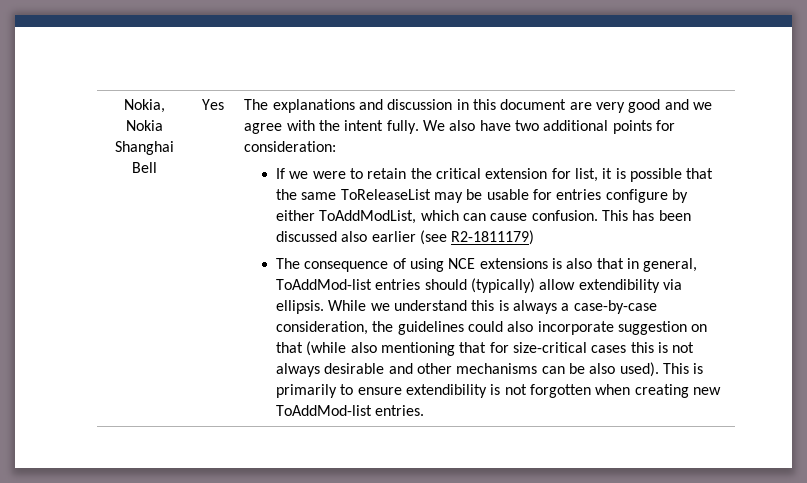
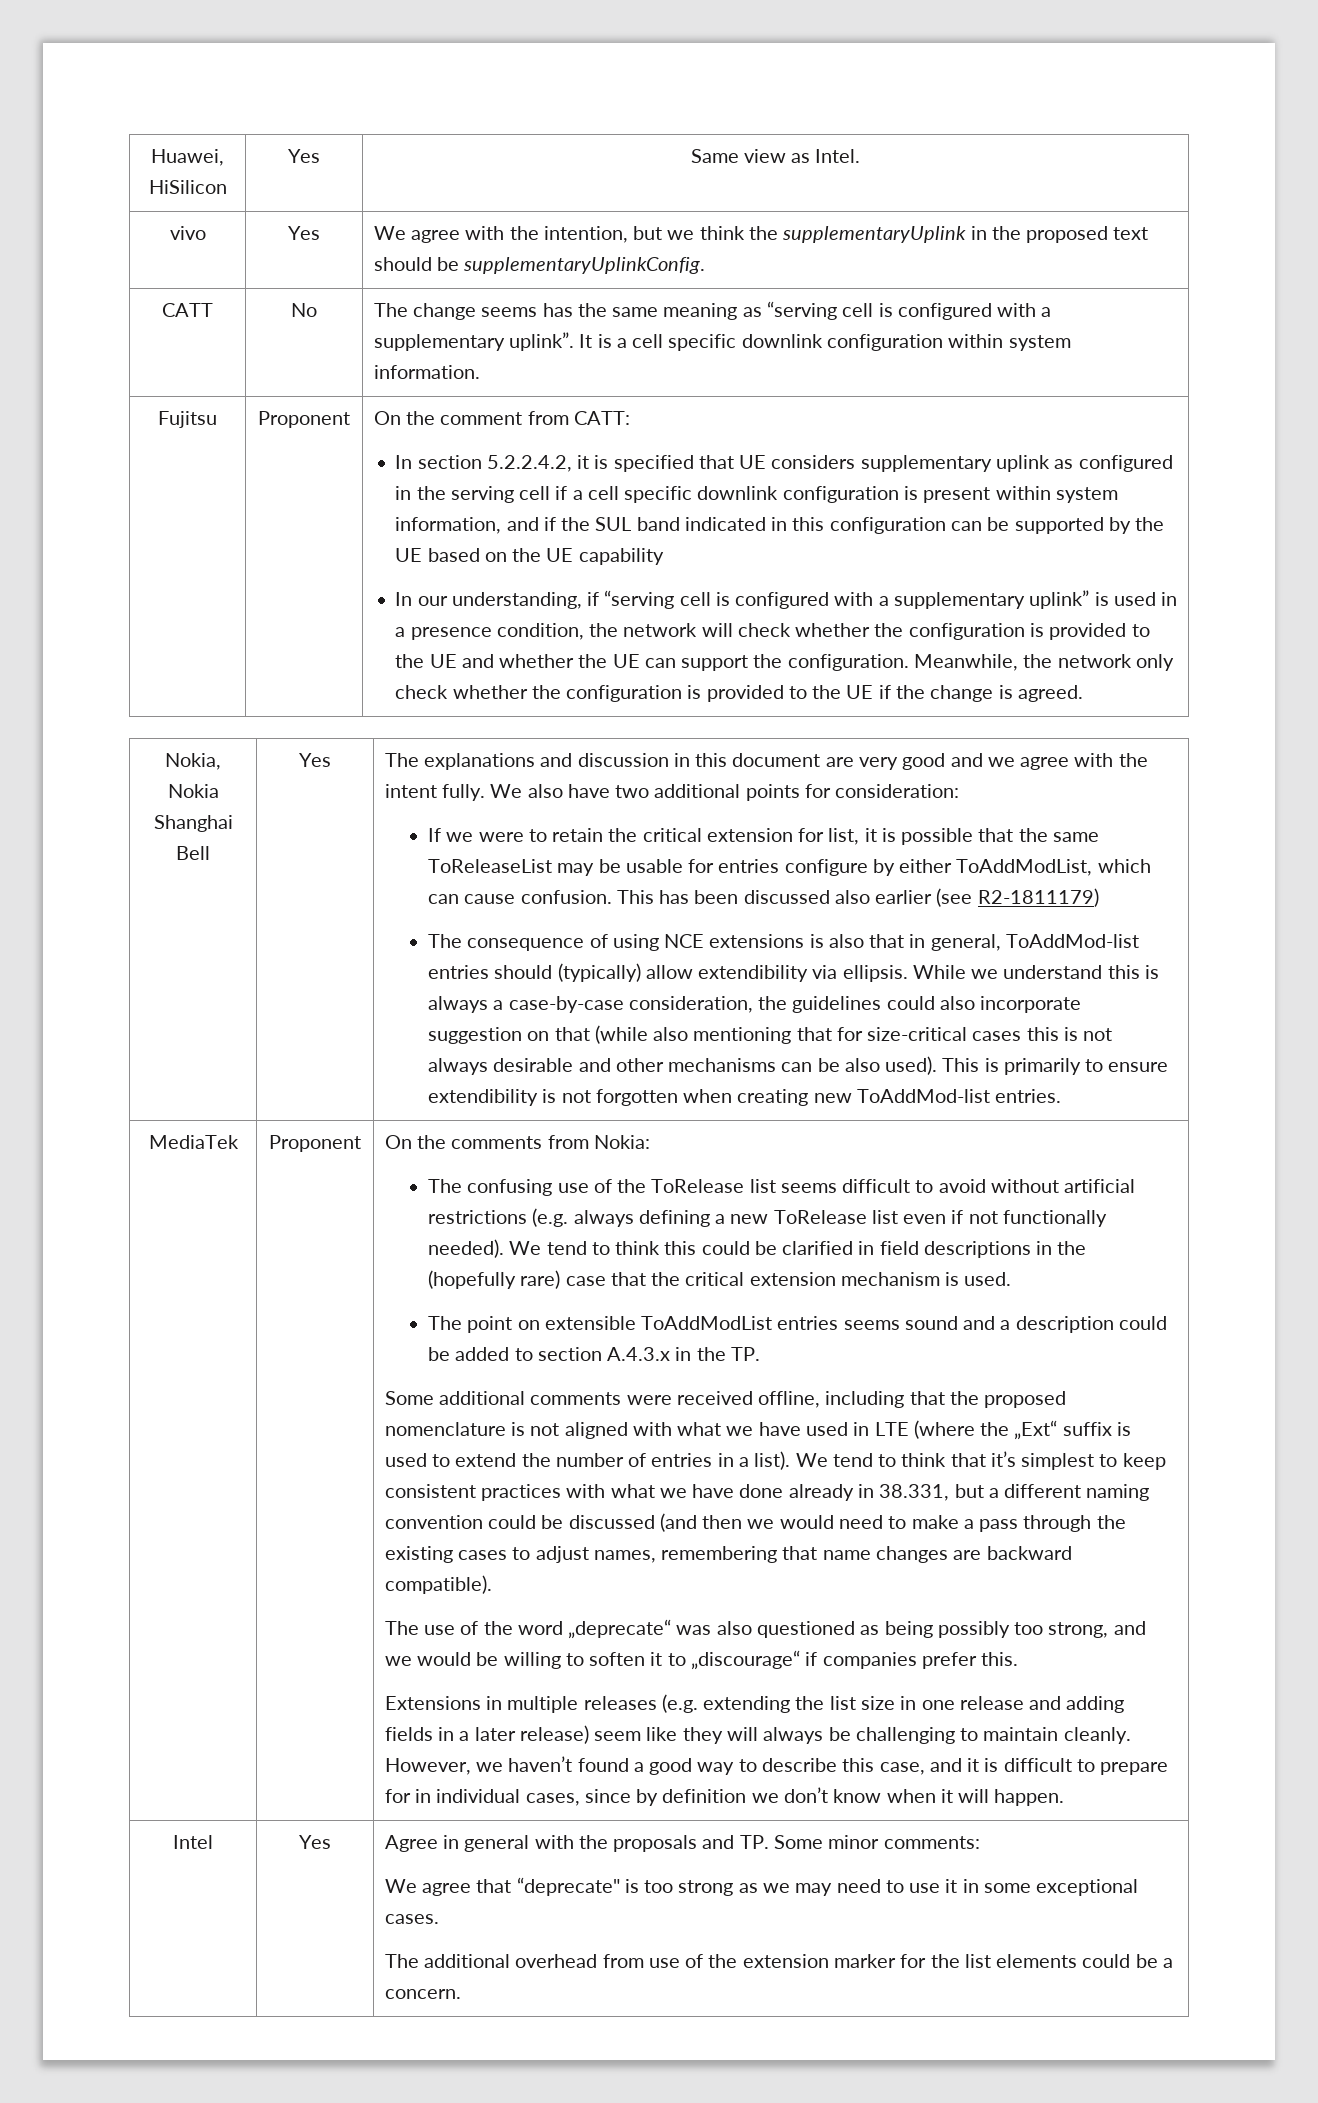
(123, 106) none -> [151,149,224,166] [148,180,227,194] [288,149,320,163] [690,149,861,163] [169,226,206,240] [288,226,320,240] [373,226,1149,243] [373,257,706,274] [162,303,213,317] [291,303,317,317] [373,301,1052,320] [373,332,1071,351] [373,365,480,379] [158,411,217,428] [258,411,350,428] [373,411,630,425] [395,455,1173,472] [395,486,1118,503] [395,517,1165,534] [395,548,664,565] [395,590,1178,609] [395,623,1150,640] [395,654,1174,671] [395,685,1083,702] Huawei, HiSilicon | Yes | Same view as Intel. // vivo | Yes | We agree with the intention, but we think the supplementaryUplink in the proposed text should be supplementaryUplinkConfig. // CATT | No | The change seems has the same meaning as “serving cell is configured with a supplementary uplink”. It is a cell specific downlink configuration within system information. // Fujitsu | Proponent | On the comment from CATT: // In section 5.2.2.4.2, it is specified that UE considers supplementary uplink as configured in the serving cell if a cell specific downlink configuration is present within system information, and if the SUL band indicated in this configuration can be supported by the UE based on the UE capability // In our understanding, if “serving cell is configured with a supplementary uplink” is used in a presence condition, the network will check whether the configuration is provided to the UE and whether the UE can support the configuration. Meanwhile, the network only check whether the configuration is provided to the UE if the change is agreed. //
(425, 410) none -> [148,1135,239,1149] [269,1135,361,1152] [384,1135,650,1149] [428,1179,1136,1196] [428,1208,1107,1227] [428,1239,1087,1258] [428,1270,1012,1289] [428,1316,1167,1333] [428,1347,760,1361] [384,1391,1067,1408] [384,1420,1131,1440] [384,1451,1166,1470] [384,1484,1150,1501] [384,1513,1126,1532] [384,1546,1072,1563] [384,1575,492,1594] [384,1619,1146,1639] [384,1650,1019,1670] [384,1694,1125,1713] [384,1725,1131,1744] [384,1756,1169,1775] [384,1787,1065,1806] [173,1835,213,1849] [299,1835,331,1849] [384,1835,980,1852] [384,1877,1139,1896] [384,1914,439,1924] [384,1954,1173,1968] [384,1989,461,1999] // MediaTek | Proponent | On the comments from Nokia: // The confusing use of the ToRelease list seems difficult to avoid without artificial restrictions (e.g. always defining a new ToRelease list even if not functionally needed). We tend to think this could be clarified in field descriptions in the (hopefully rare) case that the critical extension mechanism is used. // The point on extensible ToAddModList entries seems sound and a description could be added to section A.4.3.x in the TP. // Some additional comments were received offline, including that the proposed nomenclature is not aligned with what we have used in LTE (where the „Ext“ suffix is used to extend the number of entries in a list). We tend to think that it’s simplest to keep consistent practices with what we have done already in 38.331, but a different naming convention could be discussed (and then we would need to make a pass through the existing cases to adjust names, remembering that name changes are backward compatible). // The use of the word „deprecate“ was also questioned as being possibly too strong, and we would be willing to soften it to „discourage“ if companies prefer this. // Extensions in multiple releases (e.g. extending the list size in one release and adding fields in a later release) seem like they will always be challenging to maintain cleanly. However, we haven’t found a good way to describe this case, and it is difficult to prepare for in individual cases, since by definition we don’t know when it will happen. // Intel | Yes | Agree in general with the proposals and TP. Some minor comments: // We agree that “deprecate" is too strong as we may need to use it in some exceptional cases. // The additional overhead from use of the extension marker for the list elements could be a concern.

